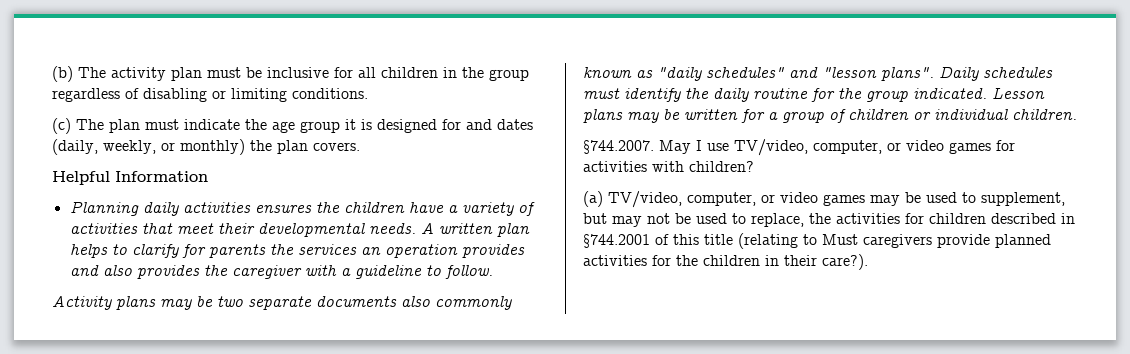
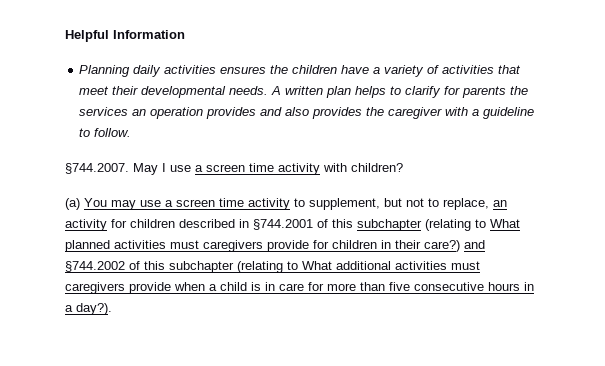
[52,66,529,82] [52,88,368,102] [52,118,533,134] [52,139,360,155] (b) The activity plan must be inclusive for all children in the group regardless of disabling or limiting conditions. // (c) The plan must indicate the age group it is designed for and dates (daily, weekly, or monthly) the plan covers. // -> (65, 36) none
[52,296,512,310] [583,66,1053,81] [583,87,1045,102] [583,109,1077,123] [583,139,1015,156] [583,161,754,172] [583,191,1065,208] [583,213,900,227] Activity plans may be two separate documents also commonly known as "daily schedules" and "lesson plans". Daily schedules must identify the daily routine for the group indicated. Lesson plans may be written for a group of children or individual children. // §744.2007. May I use TV/video, computer, or video games for activities with children? // (a) TV/video, computer, or video games may be used to supplement, but may not be used to replace, the activities -> [65,163,403,175] [65,198,507,210] [65,219,107,231] §744.2007. May I use a screen time activity with children? // (a) You may use a screen time activity to supplement, but not to replace, an activity
[704,233,1051,249] [583,254,868,270] title (relating to Must caregivers provide planned activities for the children in their care?). -> [357,219,520,231] [65,240,485,252] [65,261,480,273] [65,282,534,294] [65,303,112,315] subchapter (relating to What planned activities must caregivers provide for children in their care?) and §744.2002 of this subchapter (relating to What additional activities must caregivers provide when a child is in care for more than five consecutive hours in a day?).

